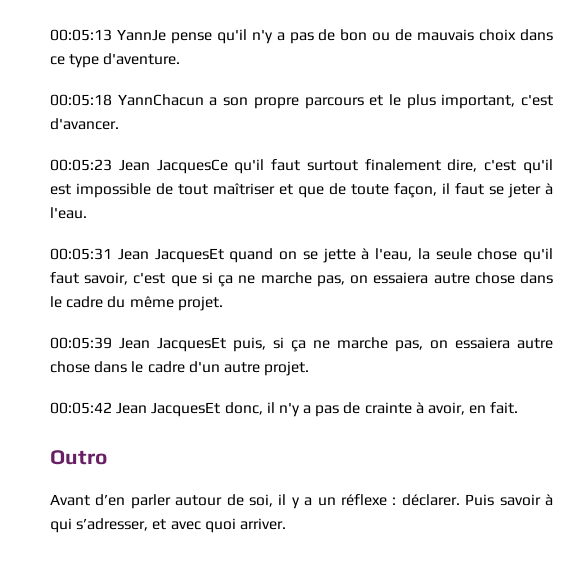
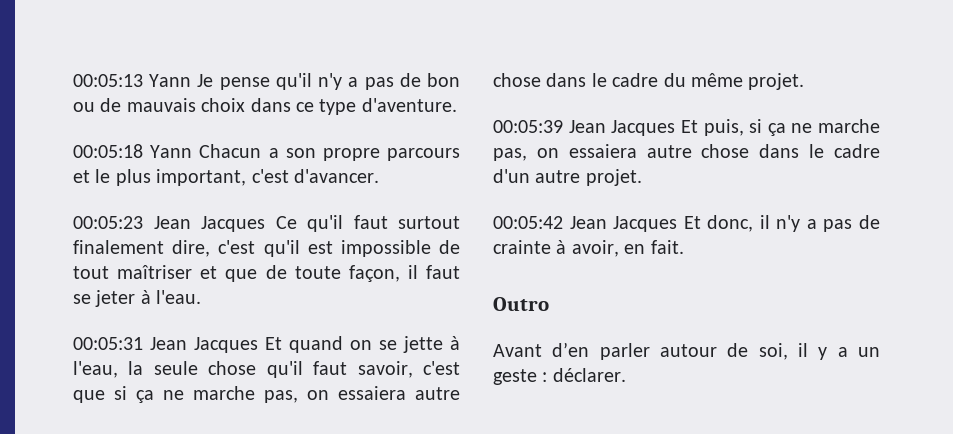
[116,29,166,41] YannJe -> [149,74,214,87] Yann Je
[117,94,204,106] YannChacun -> [150,144,262,158] Yann Chacun
[156,159,228,174] JacquesCe -> [201,216,297,232] Jacques Ce
[154,248,224,263] JacquesEt -> [194,337,282,353] Jacques Et
[157,337,226,352] JacquesEt -> [611,120,698,136] Jacques Et
[151,402,221,417] JacquesEt -> [613,216,701,232] Jacques Et
[341,494,387,506] réflexe -> [493,369,537,385] geste
[465,494,553,506] [50,518,286,533] Puis savoir à qui s’adresser, et avec quoi arriver. -> (626, 375) none

